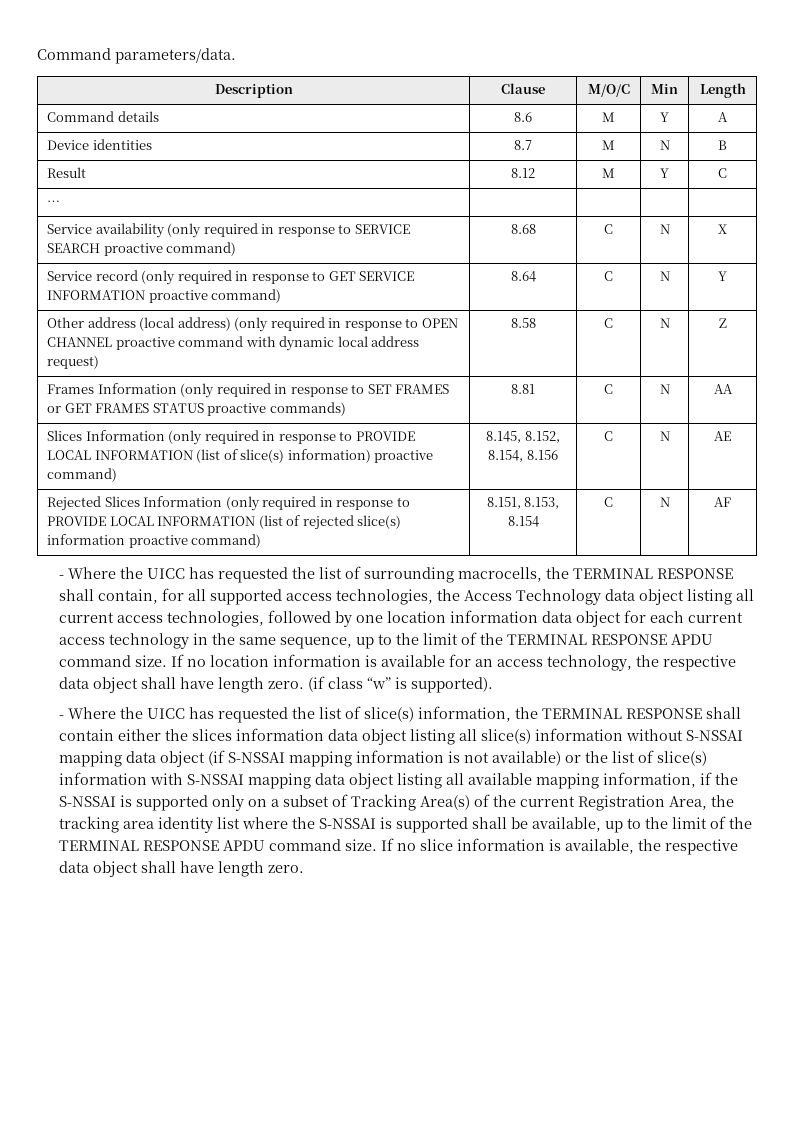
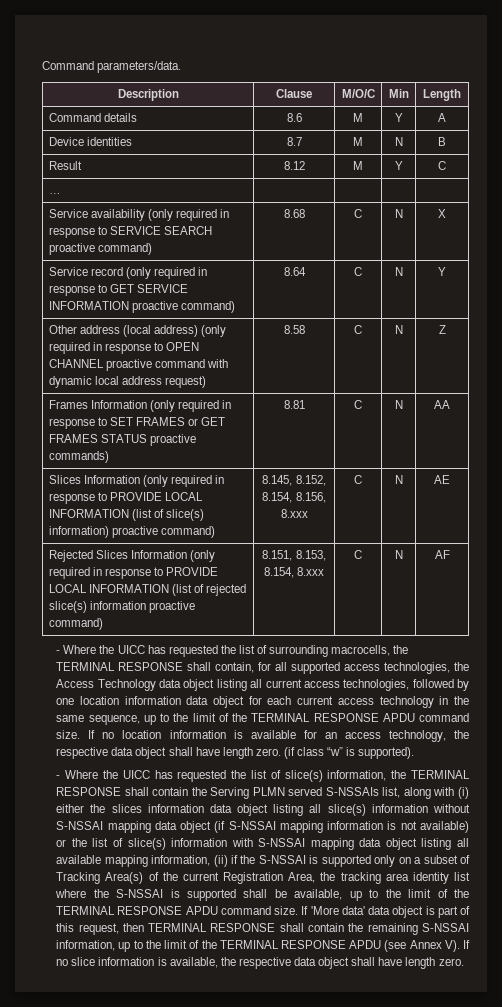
[526,450,558,460] 8.156 -> [295,492,326,503] [280,509,308,518] 8.156, 8.xxx
[507,516,539,527] 8.154 -> [263,567,325,578] 8.154, 8.xxx
(115, 735) none -> [191,787,469,799] the Serving PLMN served S-NSSAIs list, along with (i)
(697, 780) none -> [213,855,228,867] (ii)
(395, 844) none -> [310,906,471,918] [56,923,469,935] [56,940,470,952] 'More data' data object is part of this request, then TERMINAL RESPONSE shall contain the remaining S-NSSAI information, up to the limit of the TERMINAL RESPONSE APDU (see Annex V). If

